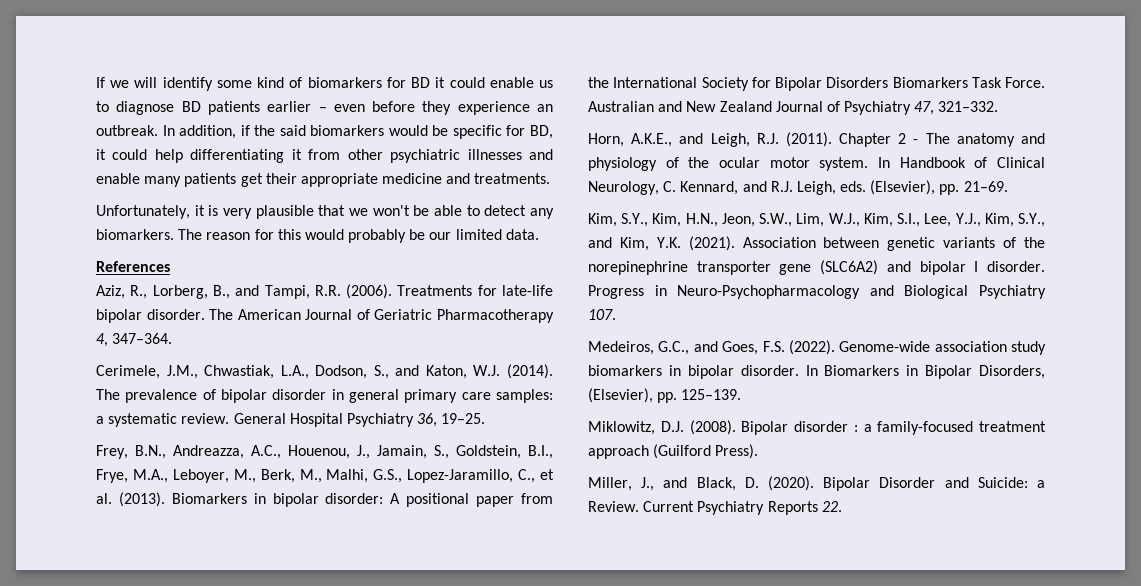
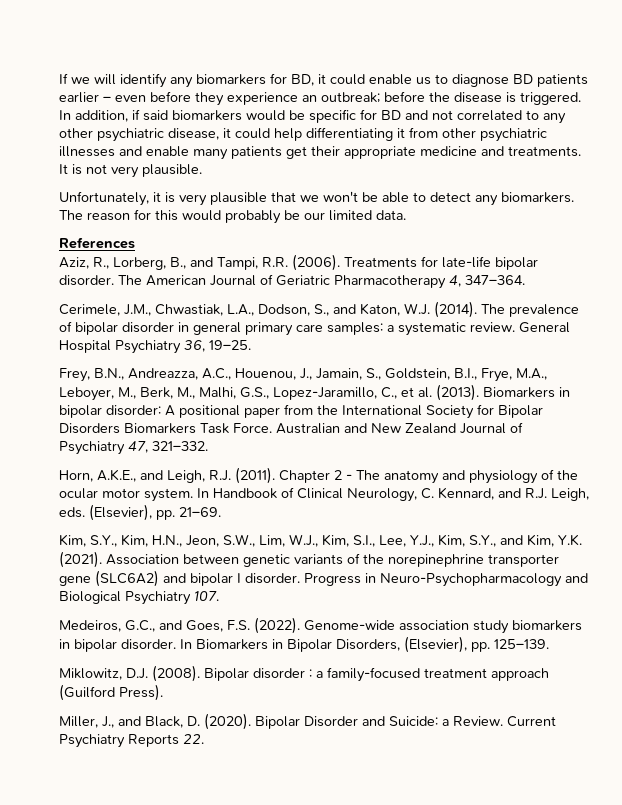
[216,77,303,88] some kind of -> [170,77,193,88] any
[411,77,431,88] BD -> [291,74,314,86] BD,
[96,125,158,136] outbreak. -> [321,91,581,105] outbreak; before the disease is triggered.
[254,125,276,136] the -> (140, 114) none
[530,125,553,139] BD, -> [381,110,566,124] [59,128,219,142] BD and not correlated to any other psychiatric disease,
(551, 178) none -> [59,164,202,178] It is not very plausible.

